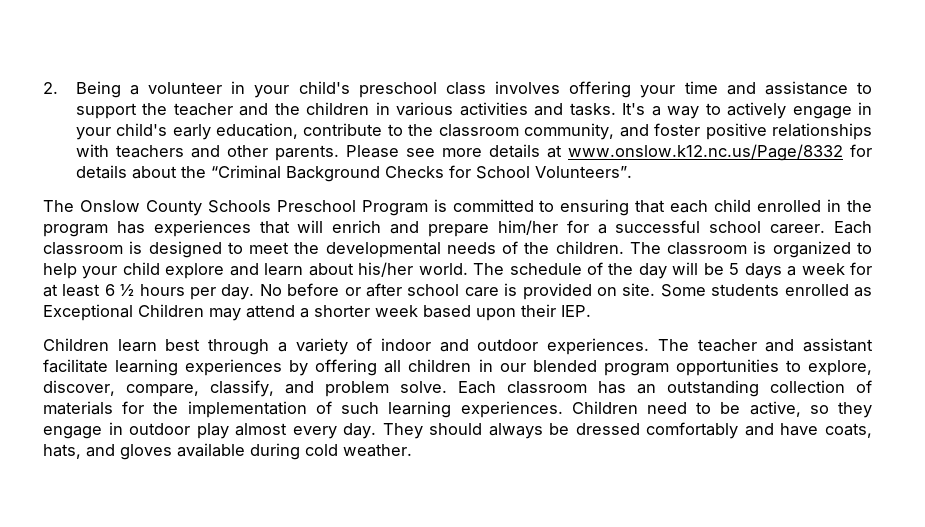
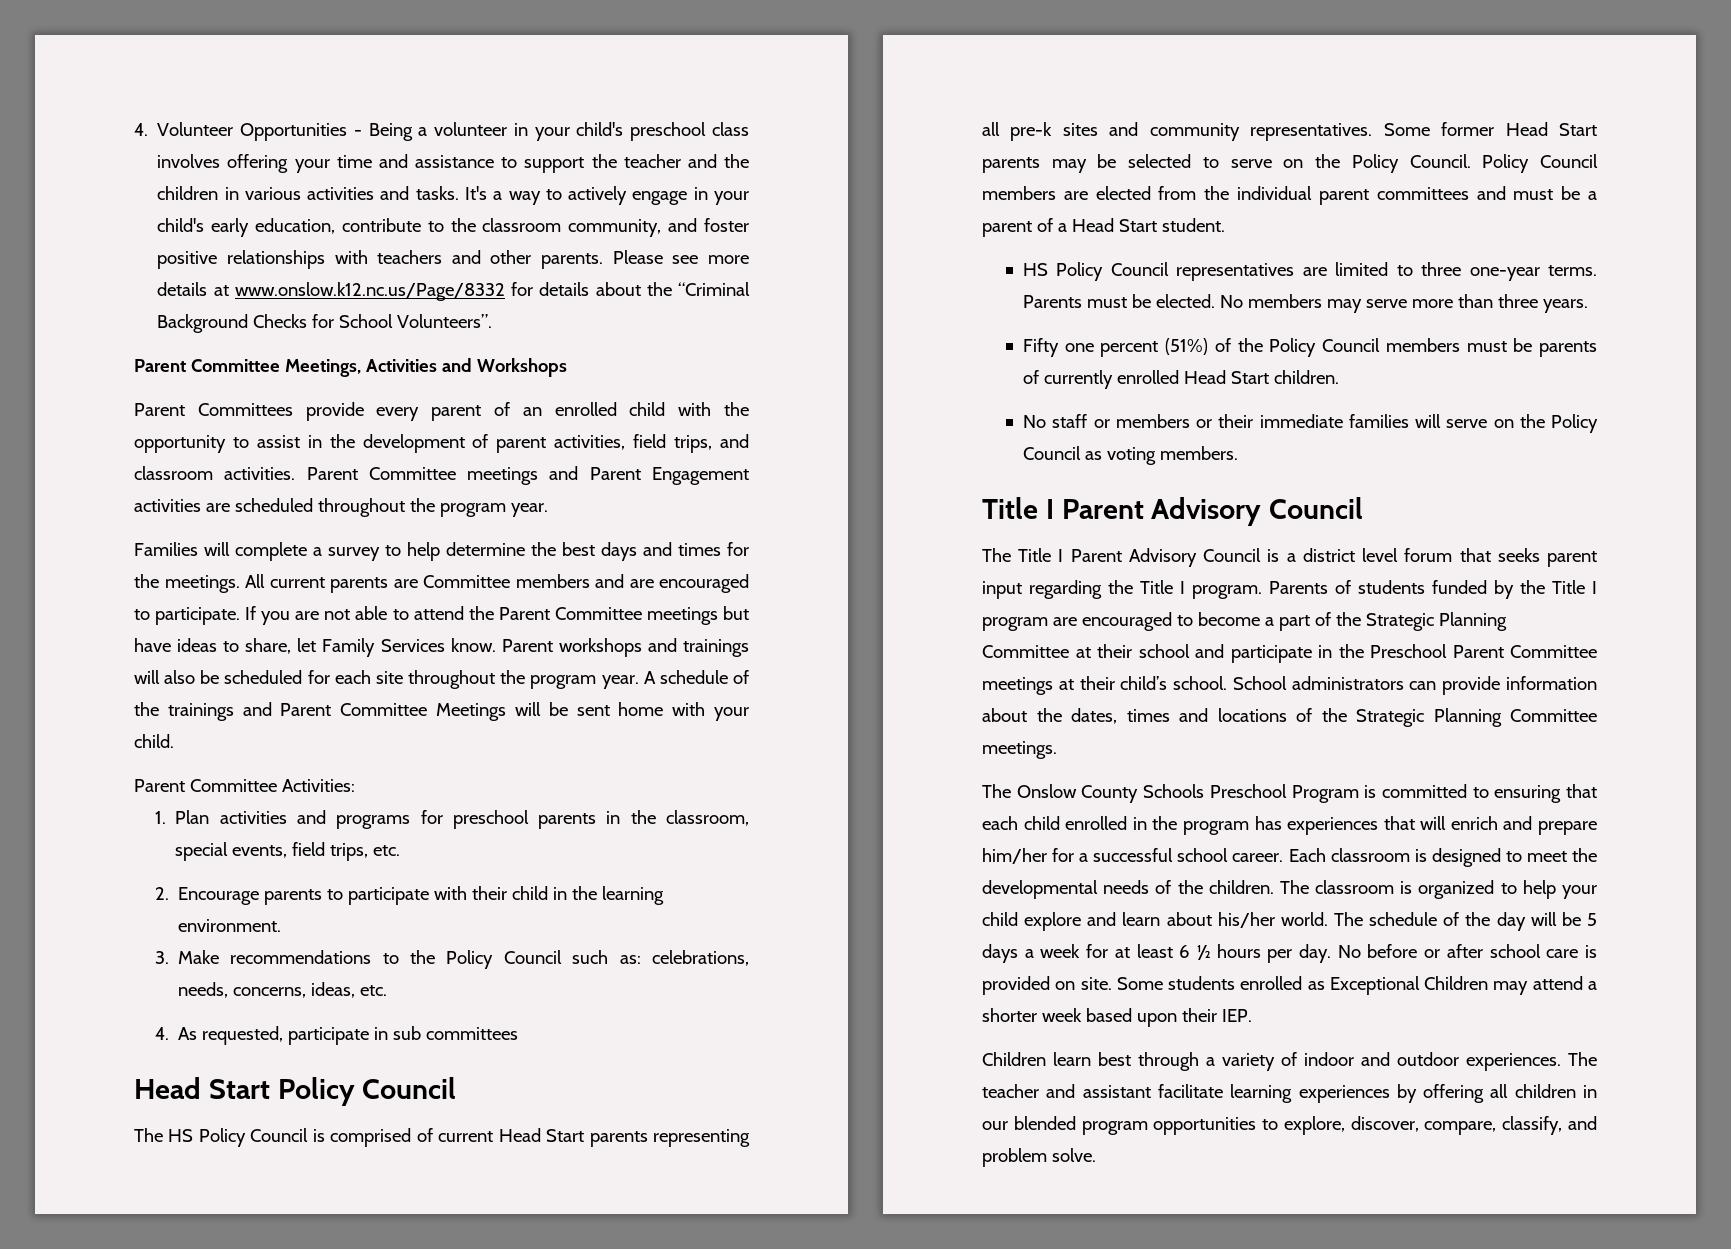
[43,82,58,94] 2. -> [134,122,362,141] 4. Volunteer Opportunities -
(632, 172) none -> [134,358,567,377] [134,402,749,421] [134,434,749,453] [134,466,749,485] [134,498,548,517] [134,542,749,561] [134,574,749,593] [134,606,749,625] [134,638,749,657] [134,670,749,689] [134,702,749,721] [134,734,174,748] [134,779,355,792] [154,810,749,829] [175,842,401,861] [154,886,664,905] [177,919,281,932] [154,950,749,969] [177,982,387,998] [154,1026,518,1045] [134,1077,457,1106] [134,1128,750,1147] [982,122,1597,141] [982,154,1598,173] [982,186,1597,205] [982,218,1225,237] [1023,262,1597,281] [1023,294,1588,313] [1023,338,1597,357] [1023,370,1340,389] [1023,414,1598,433] [1023,446,1239,465] [982,497,1364,526] [982,548,1597,567] [982,580,1597,599] [982,612,1507,631] [982,644,1597,663] [982,676,1597,695] [982,708,1597,727] [982,741,1057,759] // Parent Committee Meetings, Activities and Workshops // Parent Committees provide every parent of an enrolled child with the opportunity to assist in the development of parent activities, field trips, and classroom activities. Parent Committee meetings and Parent Engagement activities are scheduled throughout the program year. // Families will complete a survey to help determine the best days and times for the meetings. All current parents are Committee members and are encouraged to participate. If you are not able to attend the Parent Committee meetings but have ideas to share, let Family Services know. Parent workshops and trainings will also be scheduled for each site throughout the program year. A schedule of the trainings and Parent Committee Meetings will be sent home with your child. // Parent Committee Activities: // 1. Plan activities and programs for preschool parents in the classroom, special events, field trips, etc. // 2. Encourage parents to participate with their child in the learning environment. // 3. Make recommendations to the Policy Council such as: celebrations, needs, concerns, ideas, etc. // 4. As requested, participate in sub committees // Head Start Policy Council // The HS Policy Council is comprised of current Head Start parents representing all pre-k sites and community representatives. Some former Head Start parents may be selected to serve on the Policy Council. Policy Council members are elected from the individual parent committees and must be a parent of a Head Start student. // HS Policy Council representatives are limited to three one-year terms. Parents must be elected. No members may serve more than three years. // Fifty one percent (51%) of the Policy Council members must be parents of currently enrolled Head Start children. // No staff or members or their immediate families will serve on the Policy Council as voting members. // Title I Parent Advisory Council // The Title I Parent Advisory Council is a district level forum that seeks parent input regarding the Title I program. Parents of students funded by the Title I program are encouraged to become a part of the Strategic Planning Committee at their school and participate in the Preschool Parent Committee meetings at their child’s school. School administrators can provide information about the dates, times and locations of the Strategic Planning Committee meetings.
[458,380,872,397] [43,401,872,418] [43,422,872,439] [43,443,412,460] Each classroom has an outstanding collection of materials for the implementation of such learning experiences. Children need to be active, so they engage in outdoor play almost every day. They should always be dressed comfortably and have coats, hats, and gloves available during cold weather. -> (1096, 1155) none

